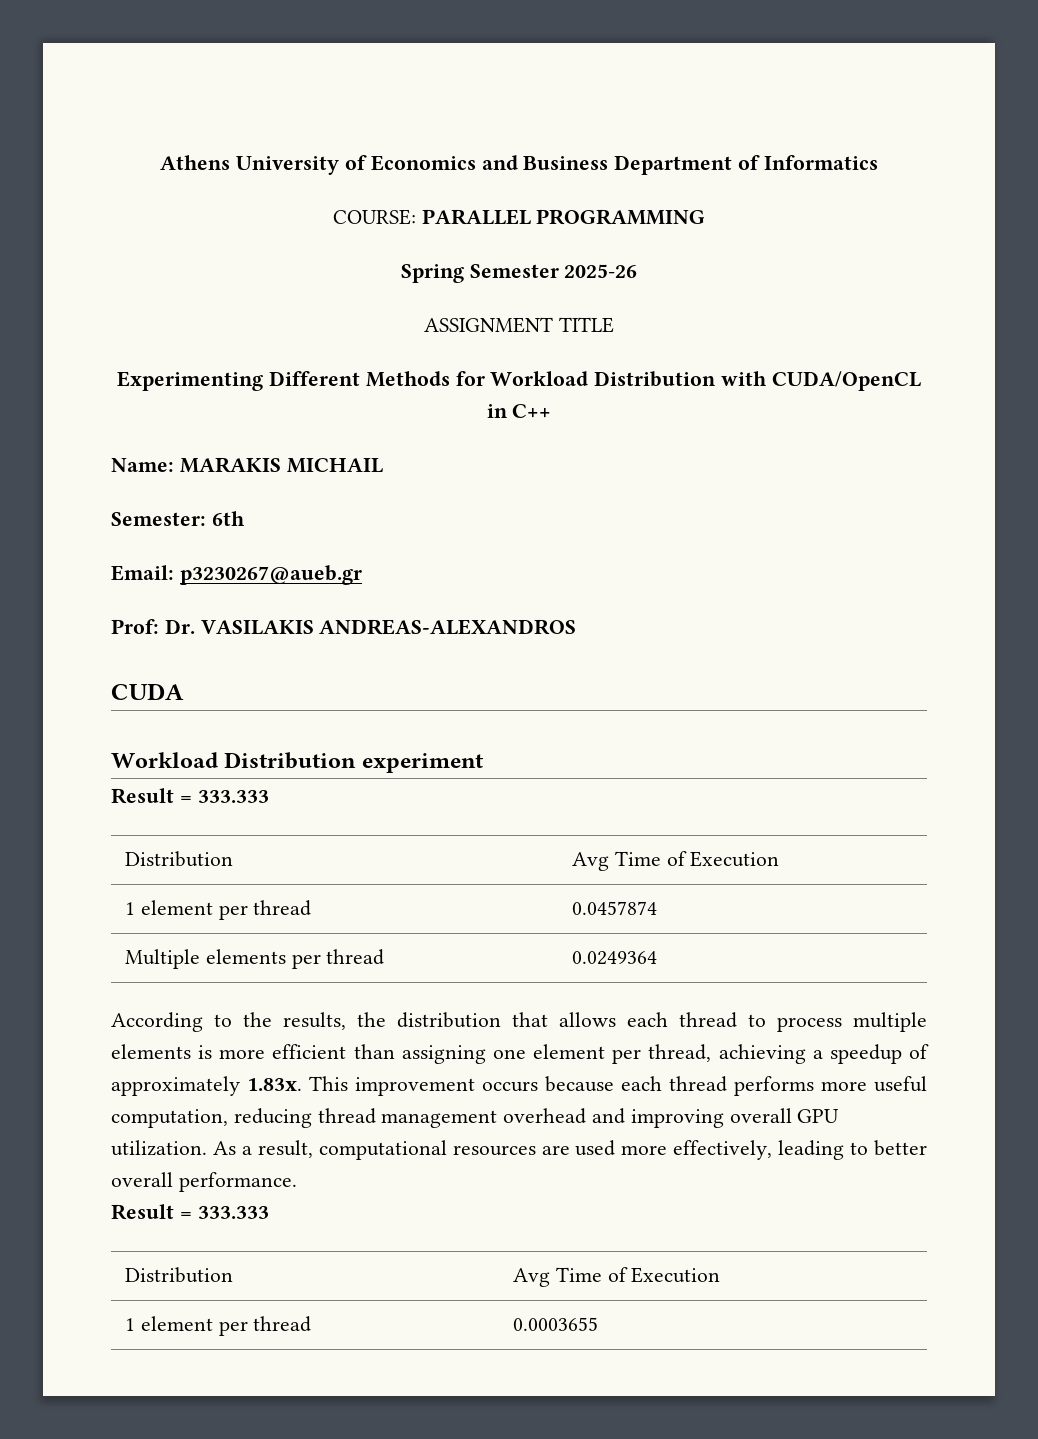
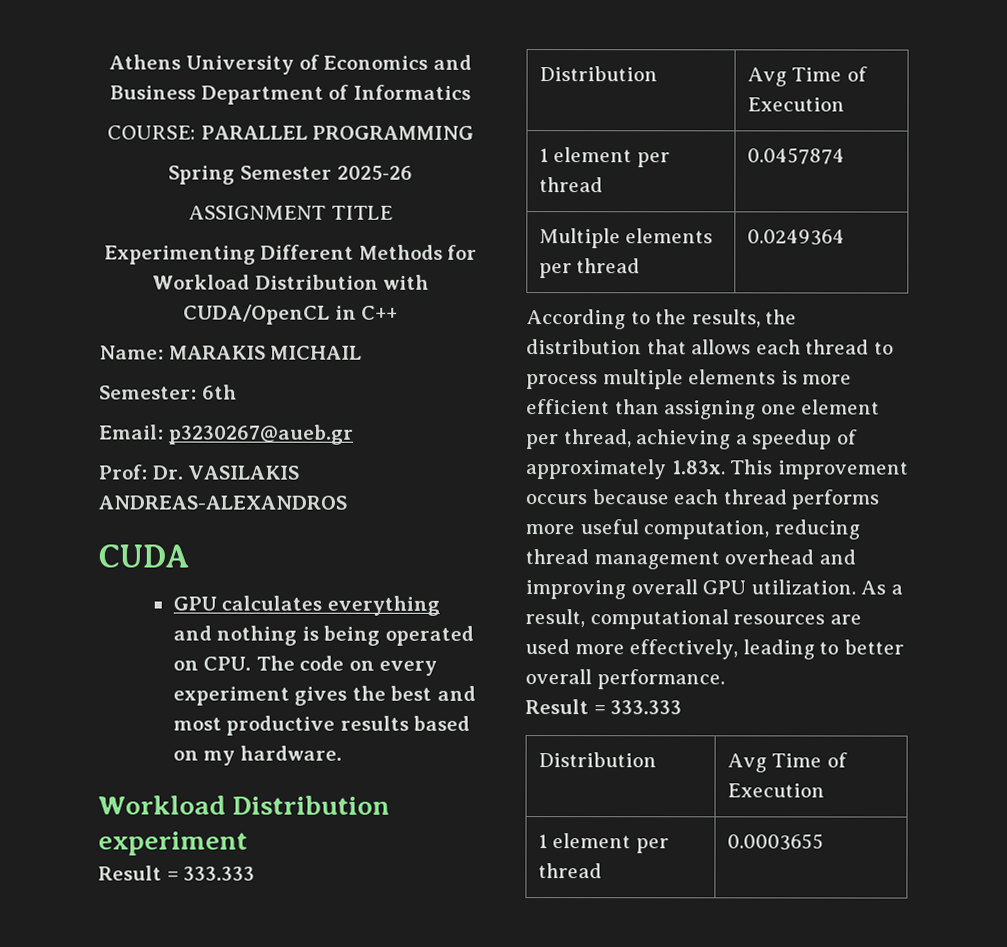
(184, 691) none -> [172,595,440,616] [172,625,474,646] [172,655,438,676] [172,685,476,706] [172,715,471,736] [172,745,342,766] // GPU calculates everything and nothing is being operated on CPU. The code on every experiment gives the best and most productive results based on my hardware.

